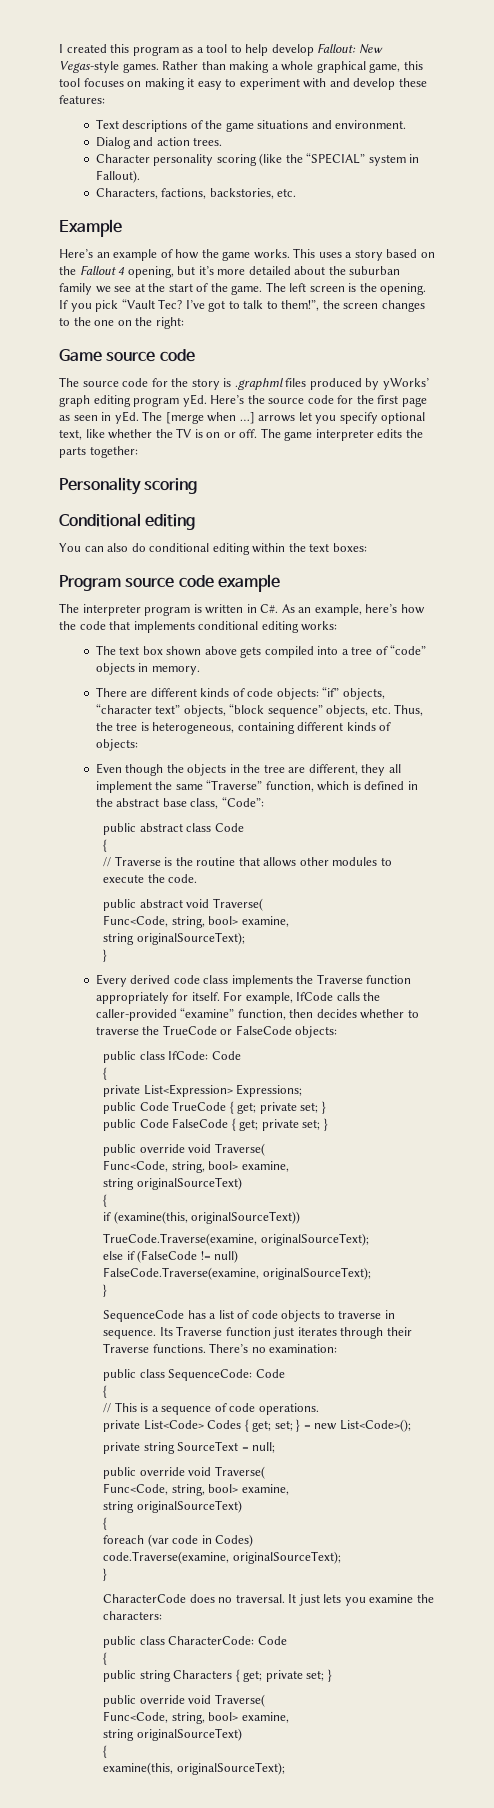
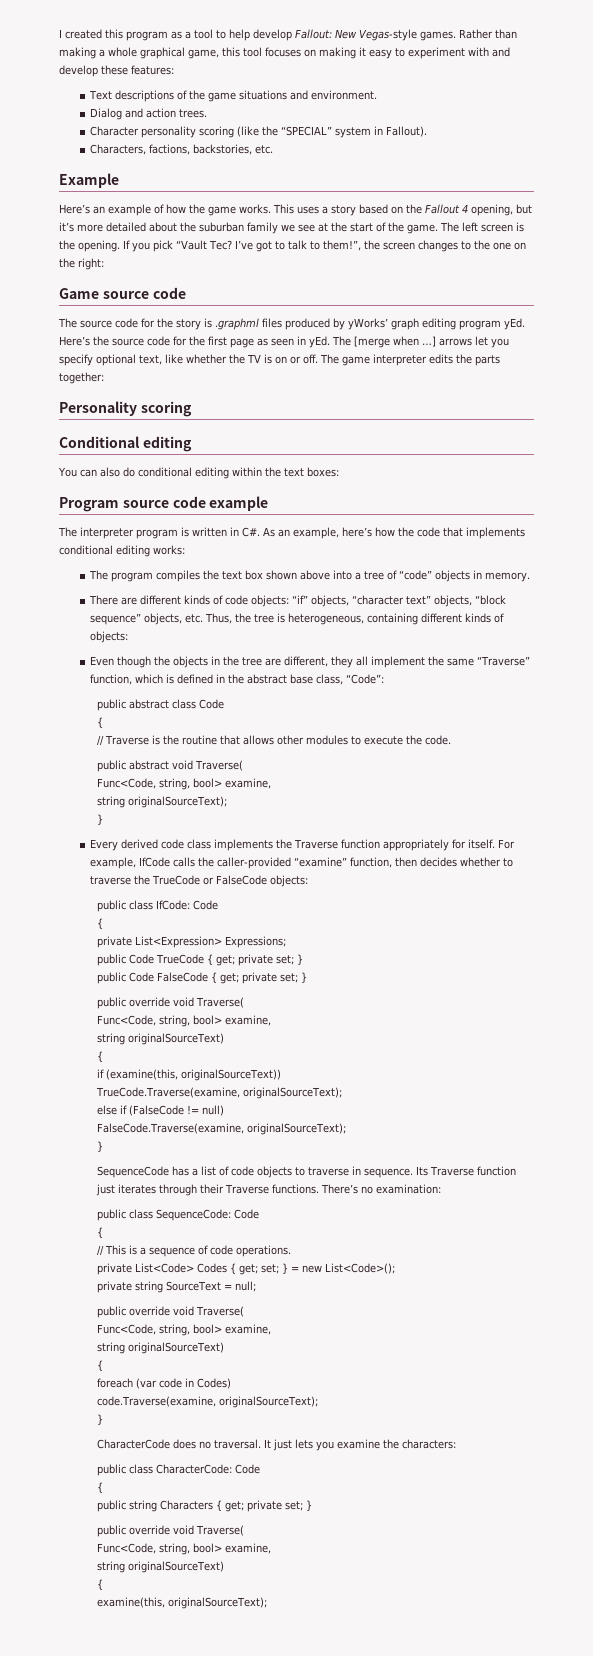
(116, 650) none -> [111,570,220,582] program compiles the
[240,646,314,658] gets compiled -> (331, 575) none

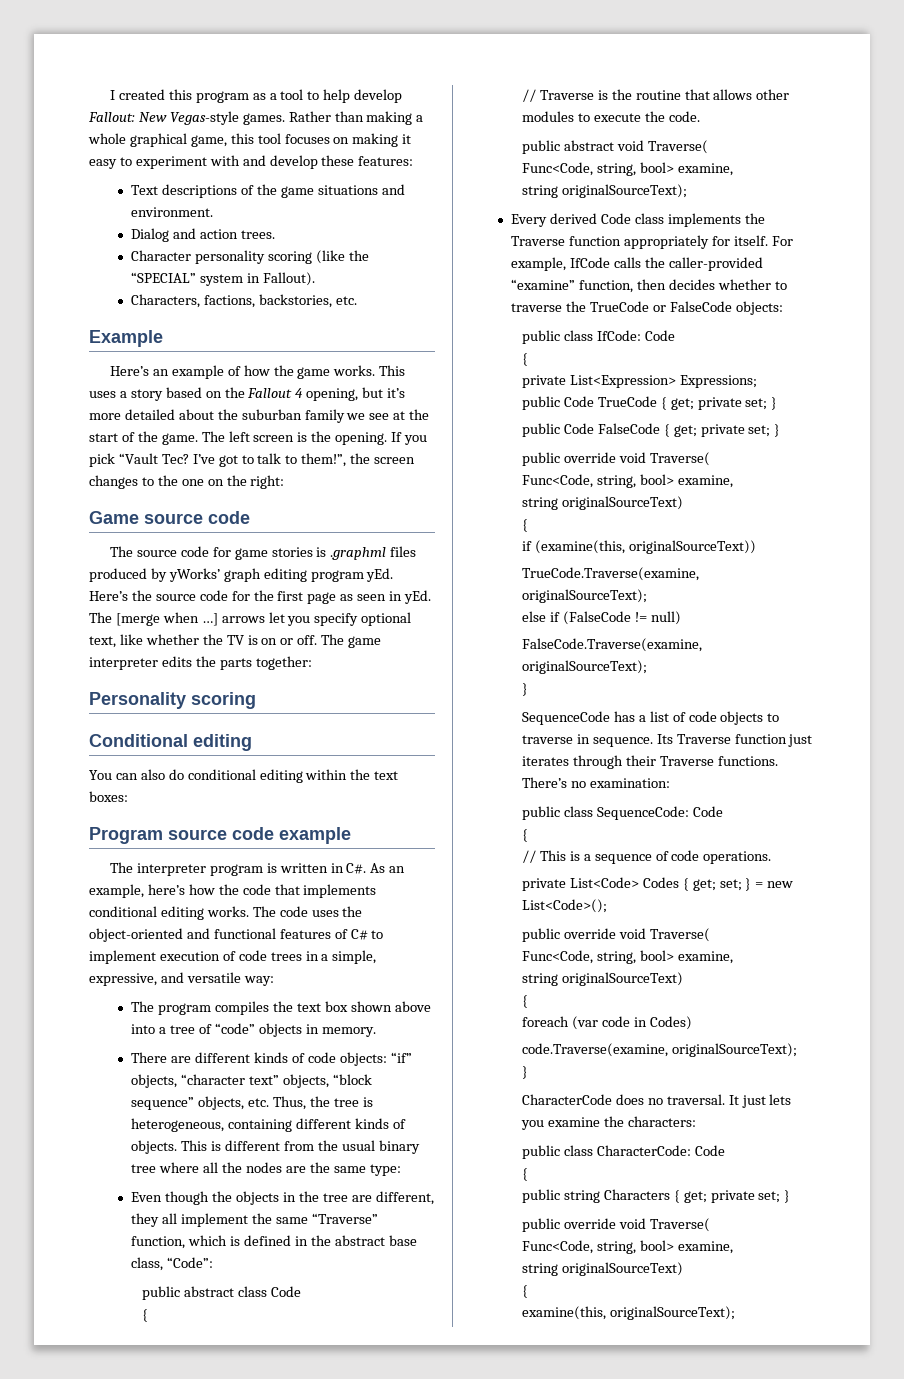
[157,318,201,330] the story -> [234,547,313,560] game stories
[153,545,185,555] works: -> [206,906,363,917] [89,928,384,942] [89,950,377,964] [89,972,274,986] works. The code uses the object-oriented and functional features of C# to implement execution of code trees in a simple, expressive, and versatile way:
[90,631,129,643] objects: -> [131,1140,420,1154] [131,1162,401,1176] objects. This is different from the usual binary tree where all the nodes are the same type:
[97,814,104,825] // } -> (687, 191) none
[161,839,185,849] code -> [601,213,632,224] Code
[97,1281,257,1293] // private string SourceText = null; -> (607, 906) none

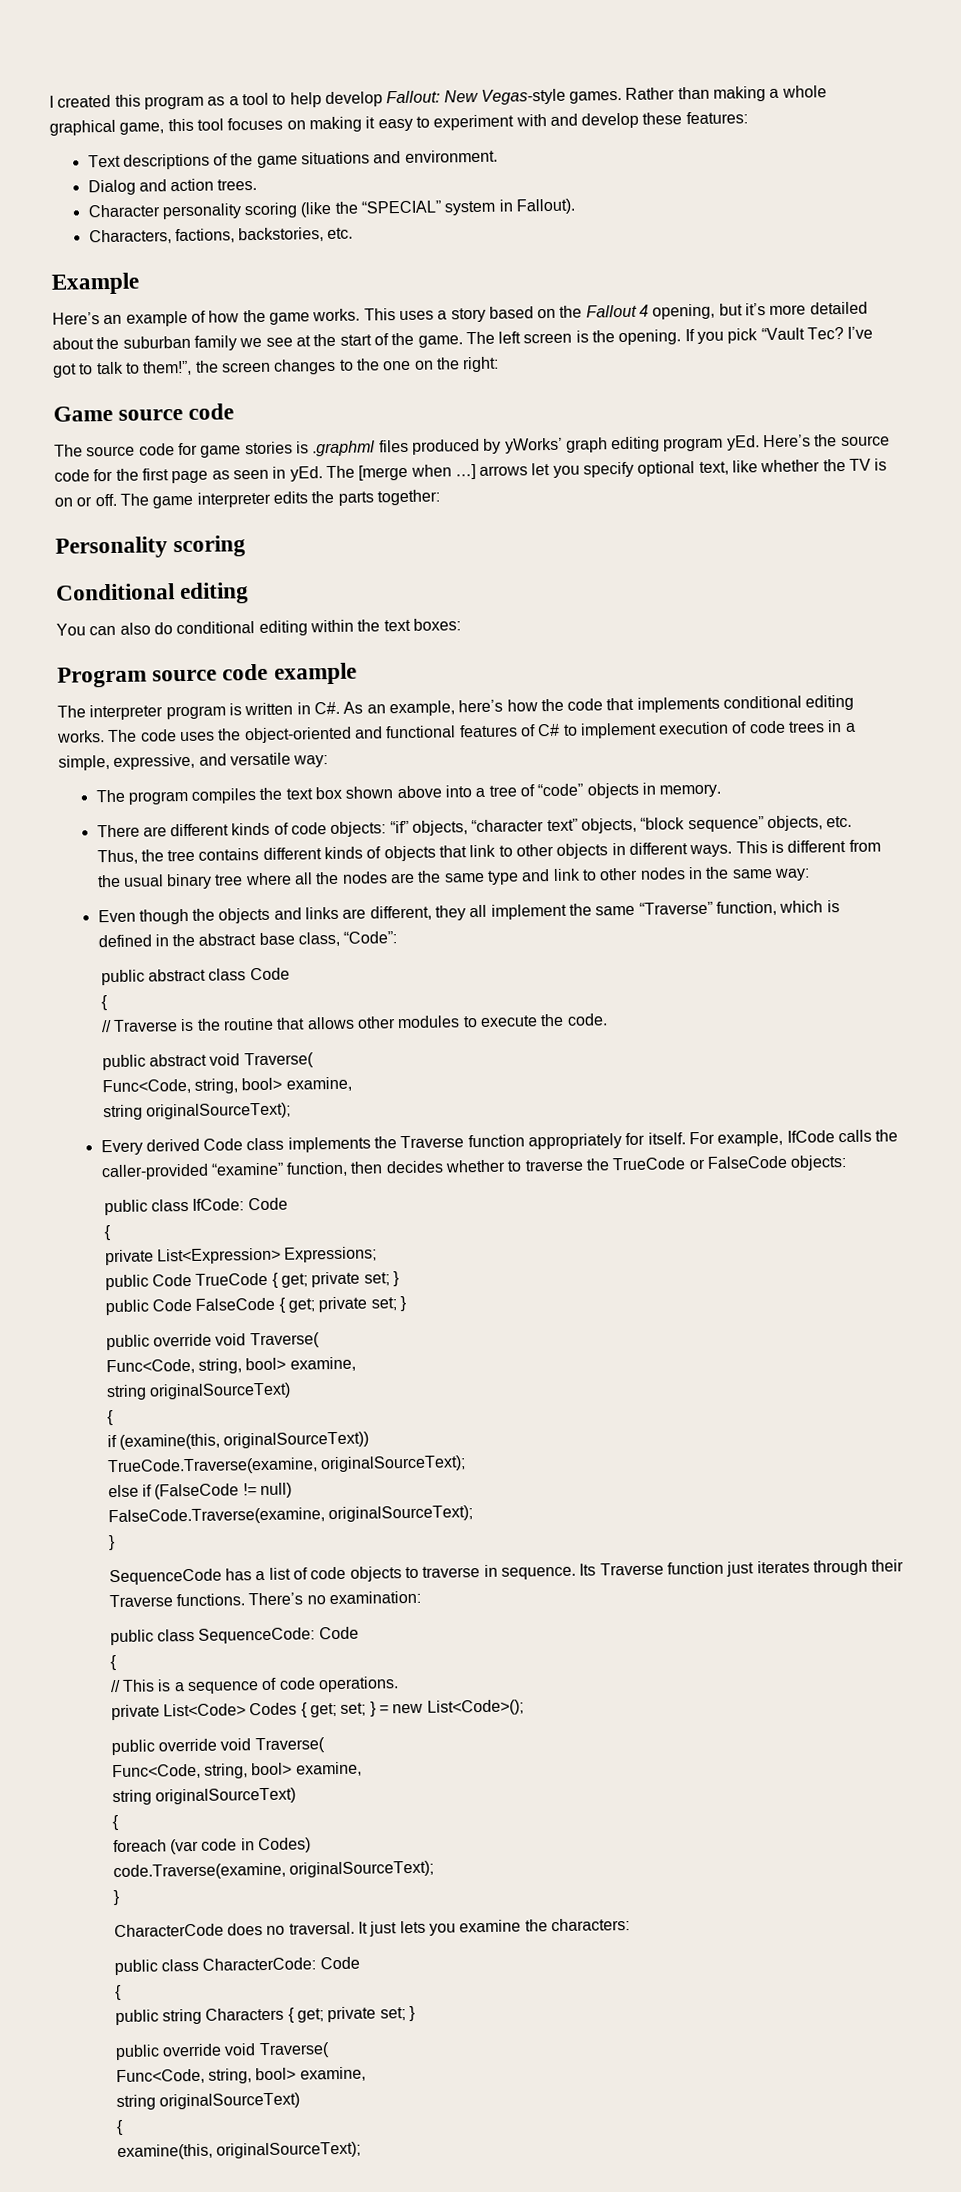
[362,1097,373,1107] [131,1118,407,1132] [131,1140,178,1154] is heterogeneous, containing different kinds of objects. -> [198,842,733,862] contains different kinds of objects that link to other objects in different ways.
[369,1164,401,1176] type: -> [487,866,810,885] type and link to other nodes in the same way:
[283,1191,348,1202] in the tree -> [273,906,340,920] and links

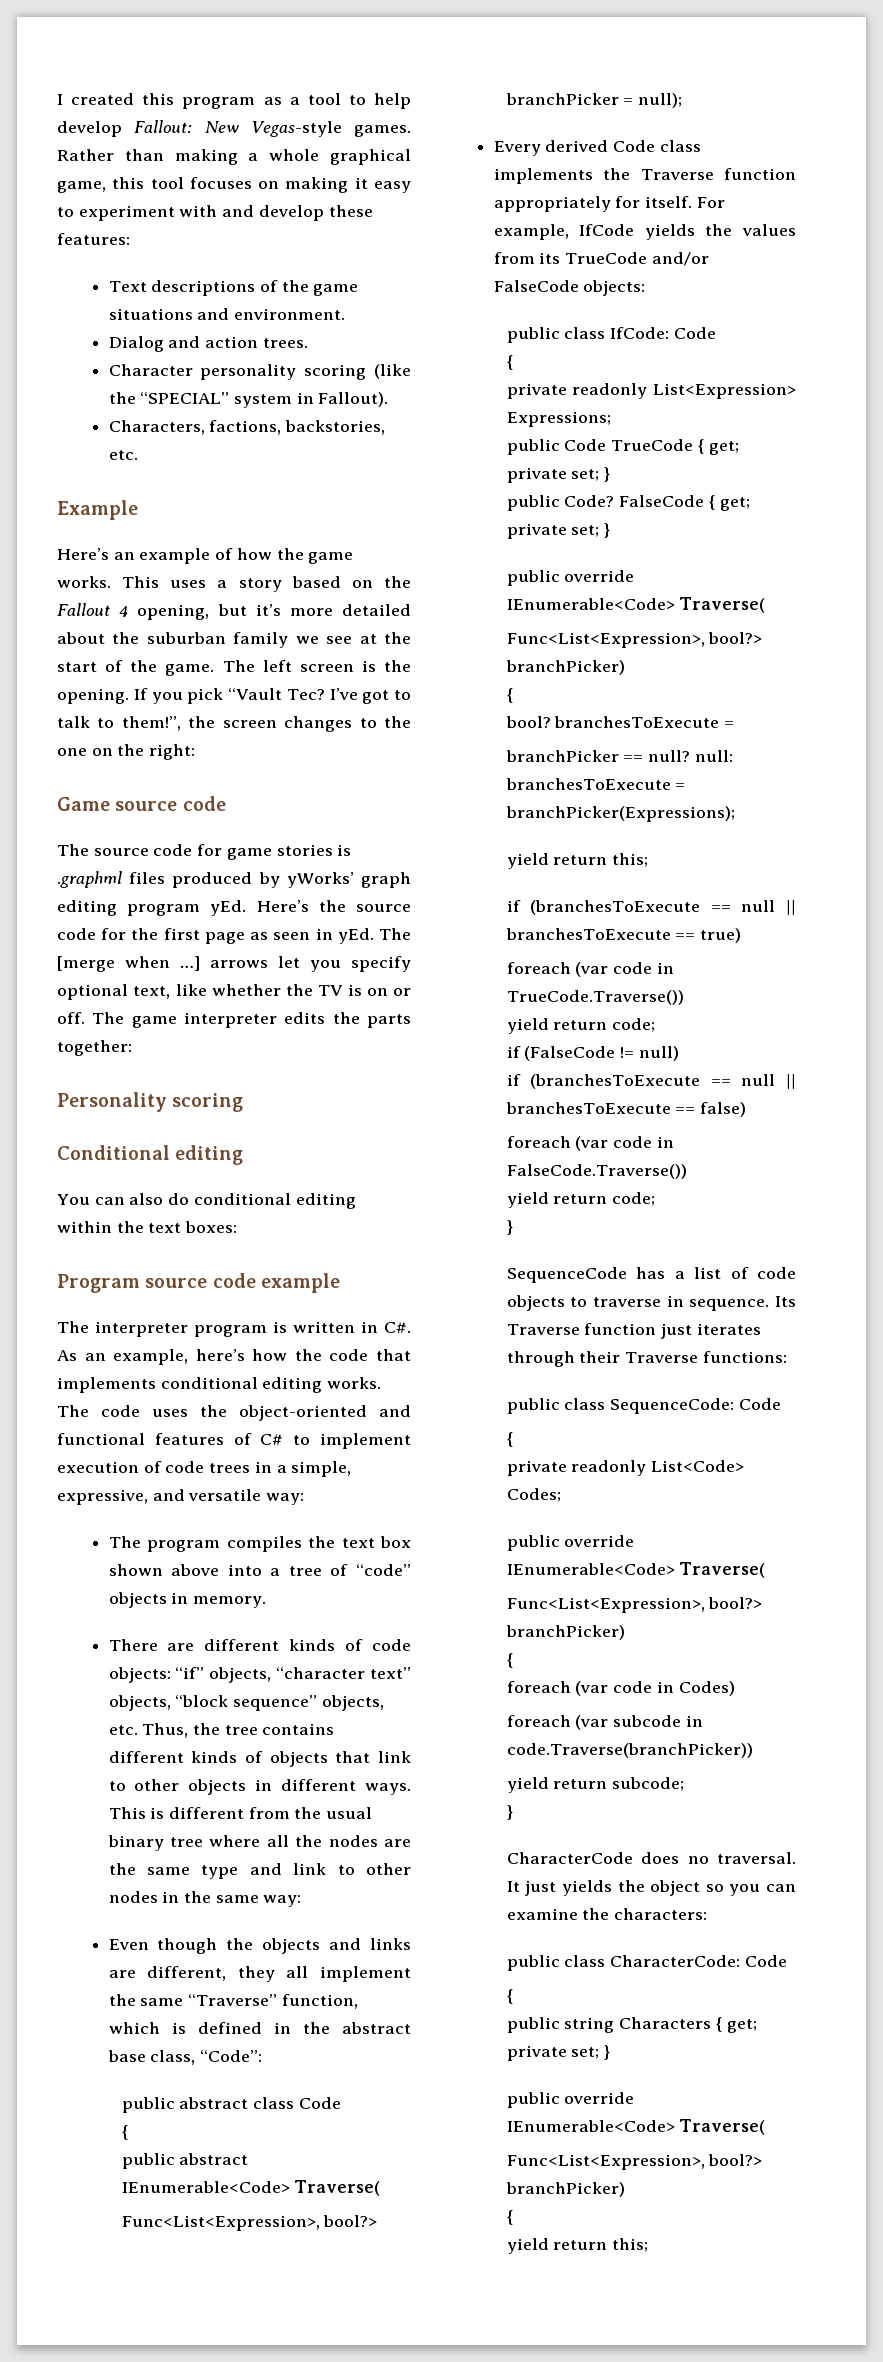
[100,1013,608,1033] [101,1052,314,1071] [101,1076,352,1095] [102,1102,292,1121] // // Traverse is the routine that allows other modules to execute the code. // public abstract void Traverse( // Func<Code, string, bool> examine, // string originalSourceText); -> [121,2153,249,2169] [121,2180,381,2196] [121,2215,378,2231] [505,93,683,108] // public abstract IEnumerable<Code> Traverse( // Func<List<Expression>, bool?> branchPicker = null);
[837,1129,899,1143] [100,1157,706,1181] calls the caller-provided “examine” function, then decides whether to traverse the TrueCode or -> [644,224,796,240] [493,252,709,266] yields the values from its TrueCode and/or
(154, 1257) none -> [572,383,648,399] readonly
[152,1298,193,1312] Code -> [564,495,615,507] Code?
[215,1332,320,1349] [105,1356,356,1375] [105,1382,292,1401] [106,1410,114,1426] [106,1431,370,1450] [106,1455,467,1476] [107,1482,293,1500] [107,1505,474,1526] void Traverse( // Func<Code, string, bool> examine, // string originalSourceText) // { // if (examine(this, originalSourceText)) // TrueCode.Traverse(examine, originalSourceText); // else if (FalseCode != null) // FalseCode.Traverse(examine, originalSourceText); -> [506,597,766,613] [506,632,763,648] [505,660,625,675] [506,688,513,703] [505,716,735,728] [505,750,733,762] [505,778,686,790] [505,806,735,822] [506,853,649,869] [506,900,796,915] [505,928,742,943] [506,962,674,977] [506,990,684,1005] [506,1018,656,1034] [506,1046,679,1061] [506,1074,796,1089] [505,1102,747,1117] [506,1136,674,1151] [506,1164,687,1179] [506,1192,656,1208] IEnumerable<Code> Traverse( // Func<List<Expression>, bool?> branchPicker) // { // bool? branchesToExecute = // branchPicker == null? null: branchesToExecute = branchPicker(Expressions); // yield return this; // if (branchesToExecute == null || branchesToExecute == true) // foreach (var code in TrueCode.Traverse()) // yield return code; // if (FalseCode != null) // if (branchesToExecute == null || branchesToExecute == false) // foreach (var code in FalseCode.Traverse()) // yield return code;
[176,1590,422,1607] functions. There’s no examination: -> [702,1351,787,1363] functions:
[109,1676,400,1695] [110,1699,524,1721] [110,1737,325,1756] [111,1761,362,1780] [111,1787,297,1806] // This is a sequence of code operations. // private List<Code> Codes { get; set; } = new List<Code>(); // public override void Traverse( // Func<Code, string, bool> examine, // string originalSourceText) -> [506,1460,745,1476] [506,1488,561,1502] [506,1535,635,1551] [506,1562,766,1578] [506,1597,763,1613] [505,1625,625,1640] private readonly List<Code> Codes; // public override IEnumerable<Code> Traverse( // Func<List<Expression>, bool?> branchPicker)
[112,1860,435,1881] code.Traverse(examine, originalSourceText); -> [506,1715,703,1730] [506,1743,753,1758] [506,1777,685,1793] foreach (var subcode in code.Traverse(branchPicker)) // yield return subcode;
[399,1920,457,1936] lets you -> [561,1880,796,1896] yields the object so you can
[224,2042,330,2059] [115,2066,366,2085] [115,2092,301,2111] [115,2119,124,2136] [116,2141,362,2161] void Traverse( // Func<Code, string, bool> examine, // string originalSourceText) // { // examine(this, originalSourceText); -> [506,2119,766,2135] [506,2154,763,2170] [505,2182,625,2197] [506,2210,513,2225] [506,2238,649,2254] IEnumerable<Code> Traverse( // Func<List<Expression>, bool?> branchPicker) // { // yield return this;

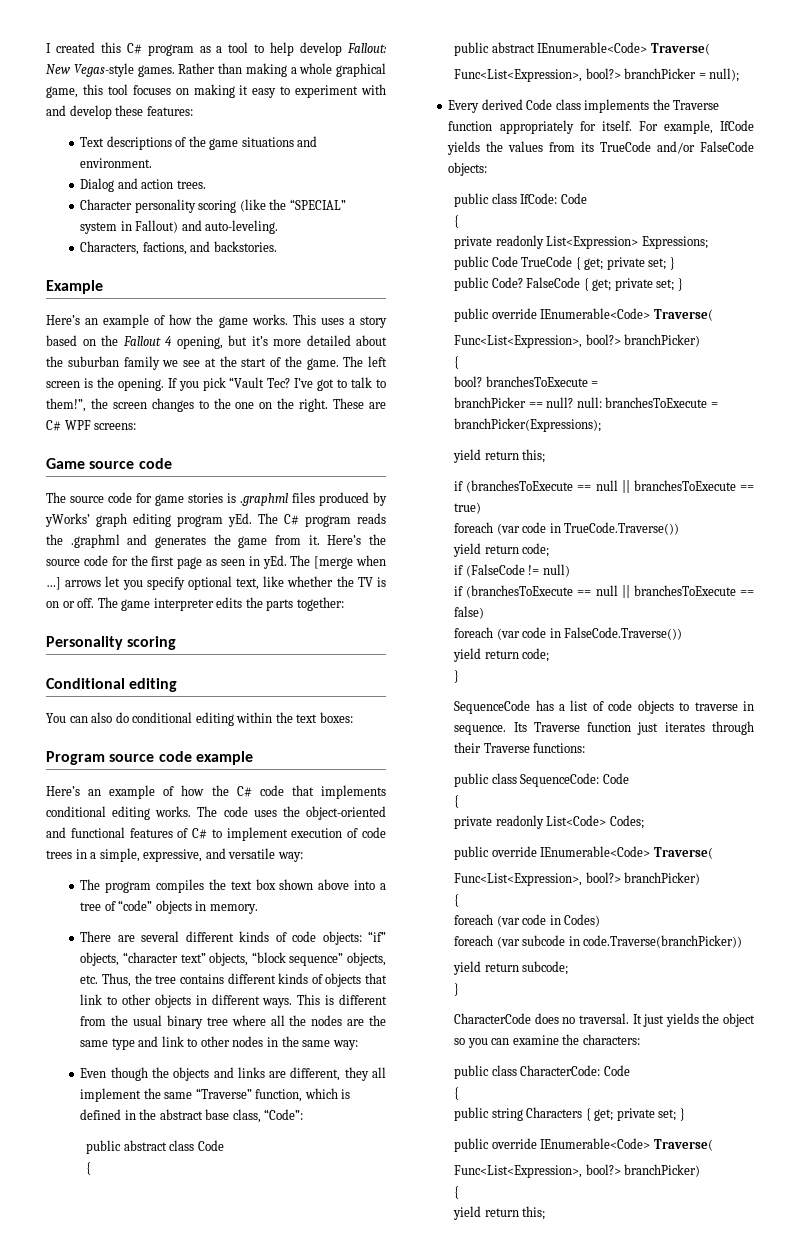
(175, 99) none -> [126,43,142,54] C#
[318,392,389,407] Fallout). -> [135,220,279,234] Fallout) and auto-leveling.
[285,420,386,435] [108,450,138,460] backstories, etc. -> [190,241,277,252] and backstories.
[149,744,196,760] right: -> [299,398,386,412] [46,420,137,431] right. These are C# WPF screens:
(247, 908) none -> [258,513,386,527] [46,534,320,548] The C# program reads the .graphml and generates the game from it.
[57,1321,411,1337] [57,1349,322,1365] The interpreter program is written in C#. As an example, here’s how the -> [46,785,252,799] Here’s an example of how the C#
(195, 1647) none -> [141,931,180,942] several

